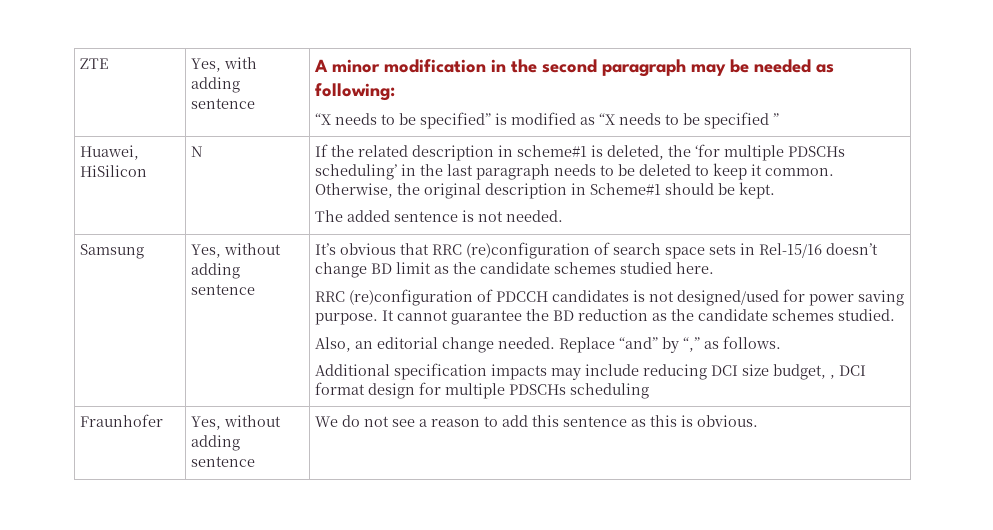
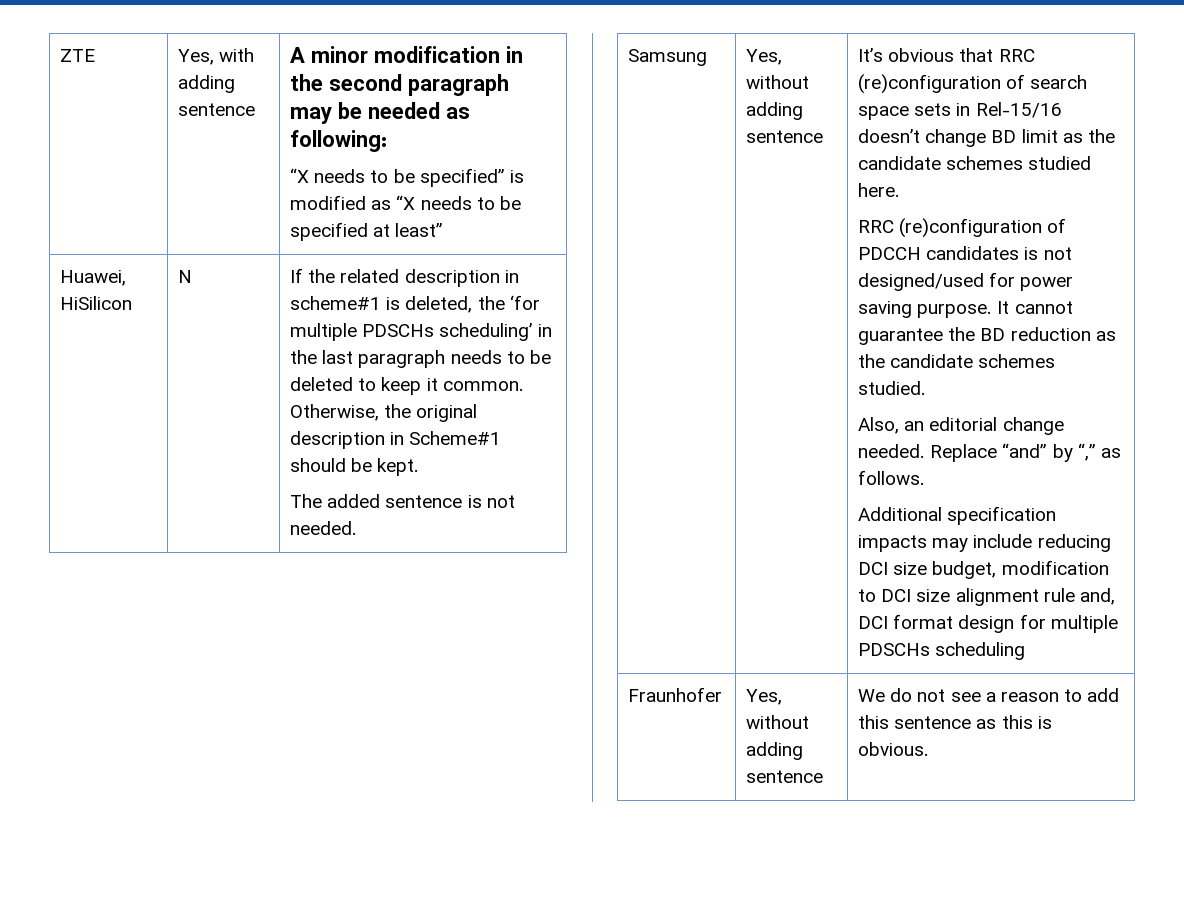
[773,113,780,125] ” -> [373,223,444,237] at least”
[830,374,836,379] , -> [1001,560,1109,575] [858,588,1115,606] modification to DCI size alignment rule and,

